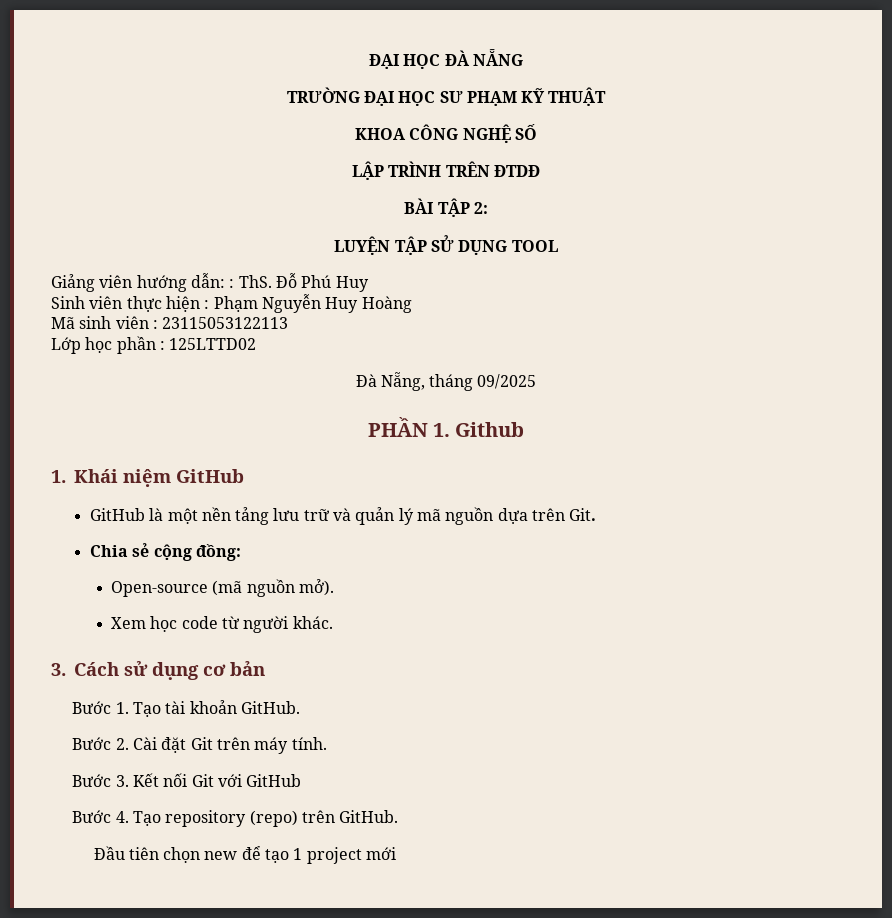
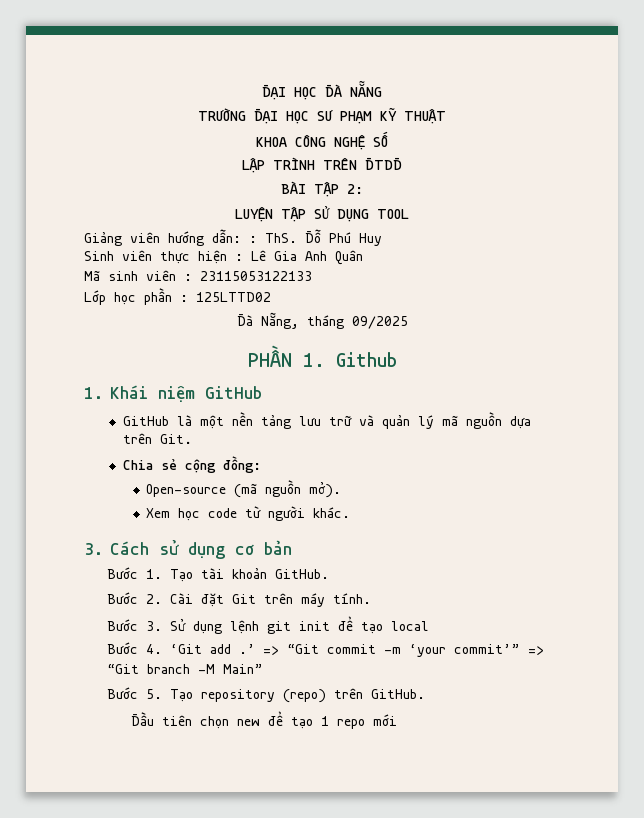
[213,294,412,313] Phạm Nguyễn Huy Hoàng -> [251,250,363,265] Lê Gia Anh Quân
[162,317,289,329] 23115053122113 -> [200,271,312,281] 23115053122133
[132,773,302,787] [72,810,129,823] Kết nối Git với GitHub // Bước 4. -> [170,616,430,634] [107,642,545,657] [107,664,264,674] [107,687,163,699] Sử dụng lệnh git init để tạo local // Bước 4. ‘Git add .’ => “Git commit -m ‘your commit’” => “Git branch -M Main” // Bước 5.
[306,847,362,864] project -> [336,719,365,729] repo

